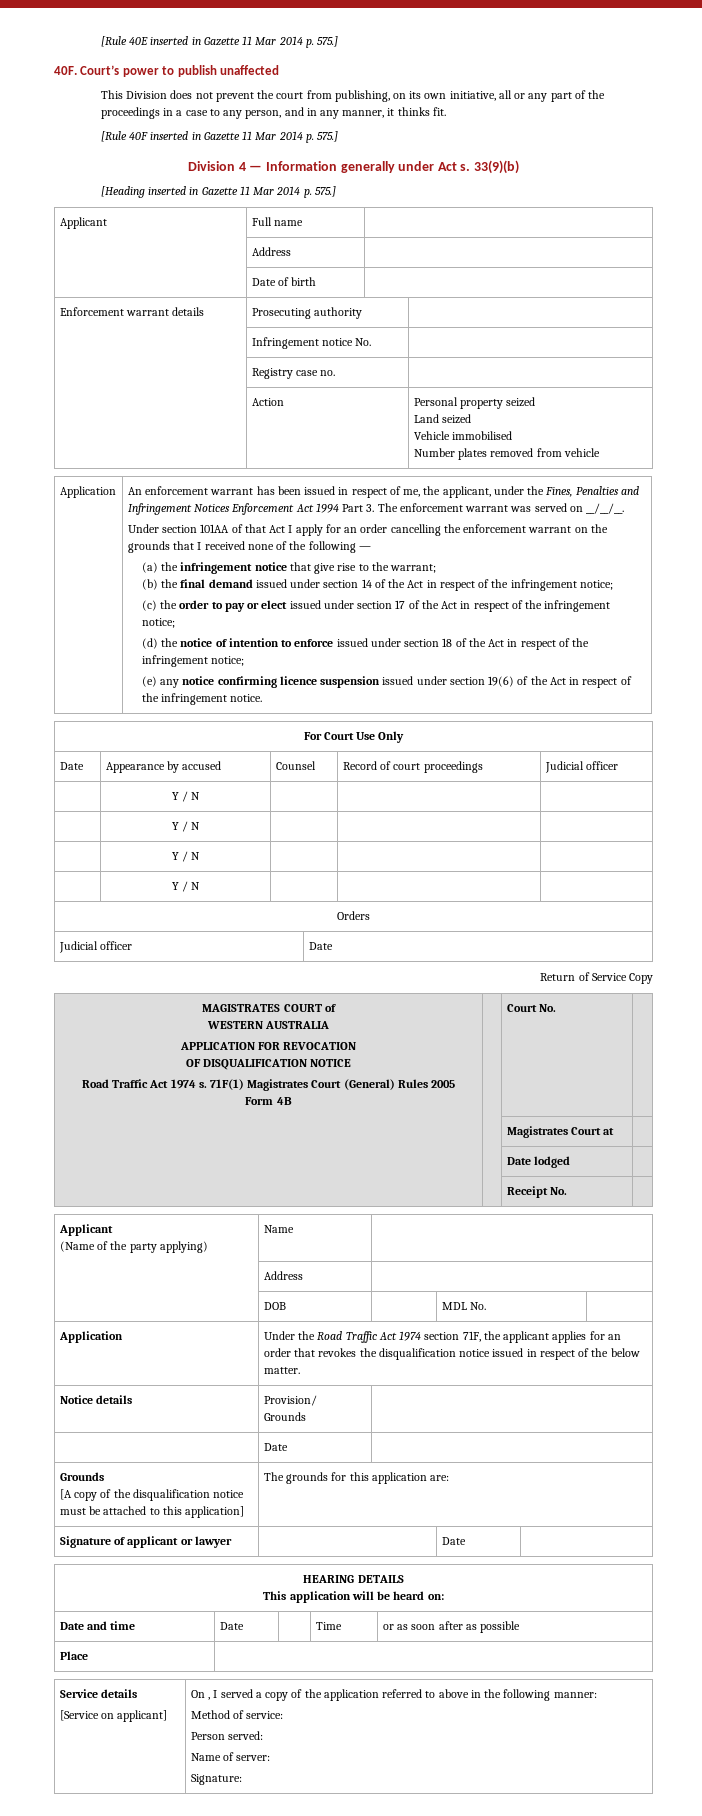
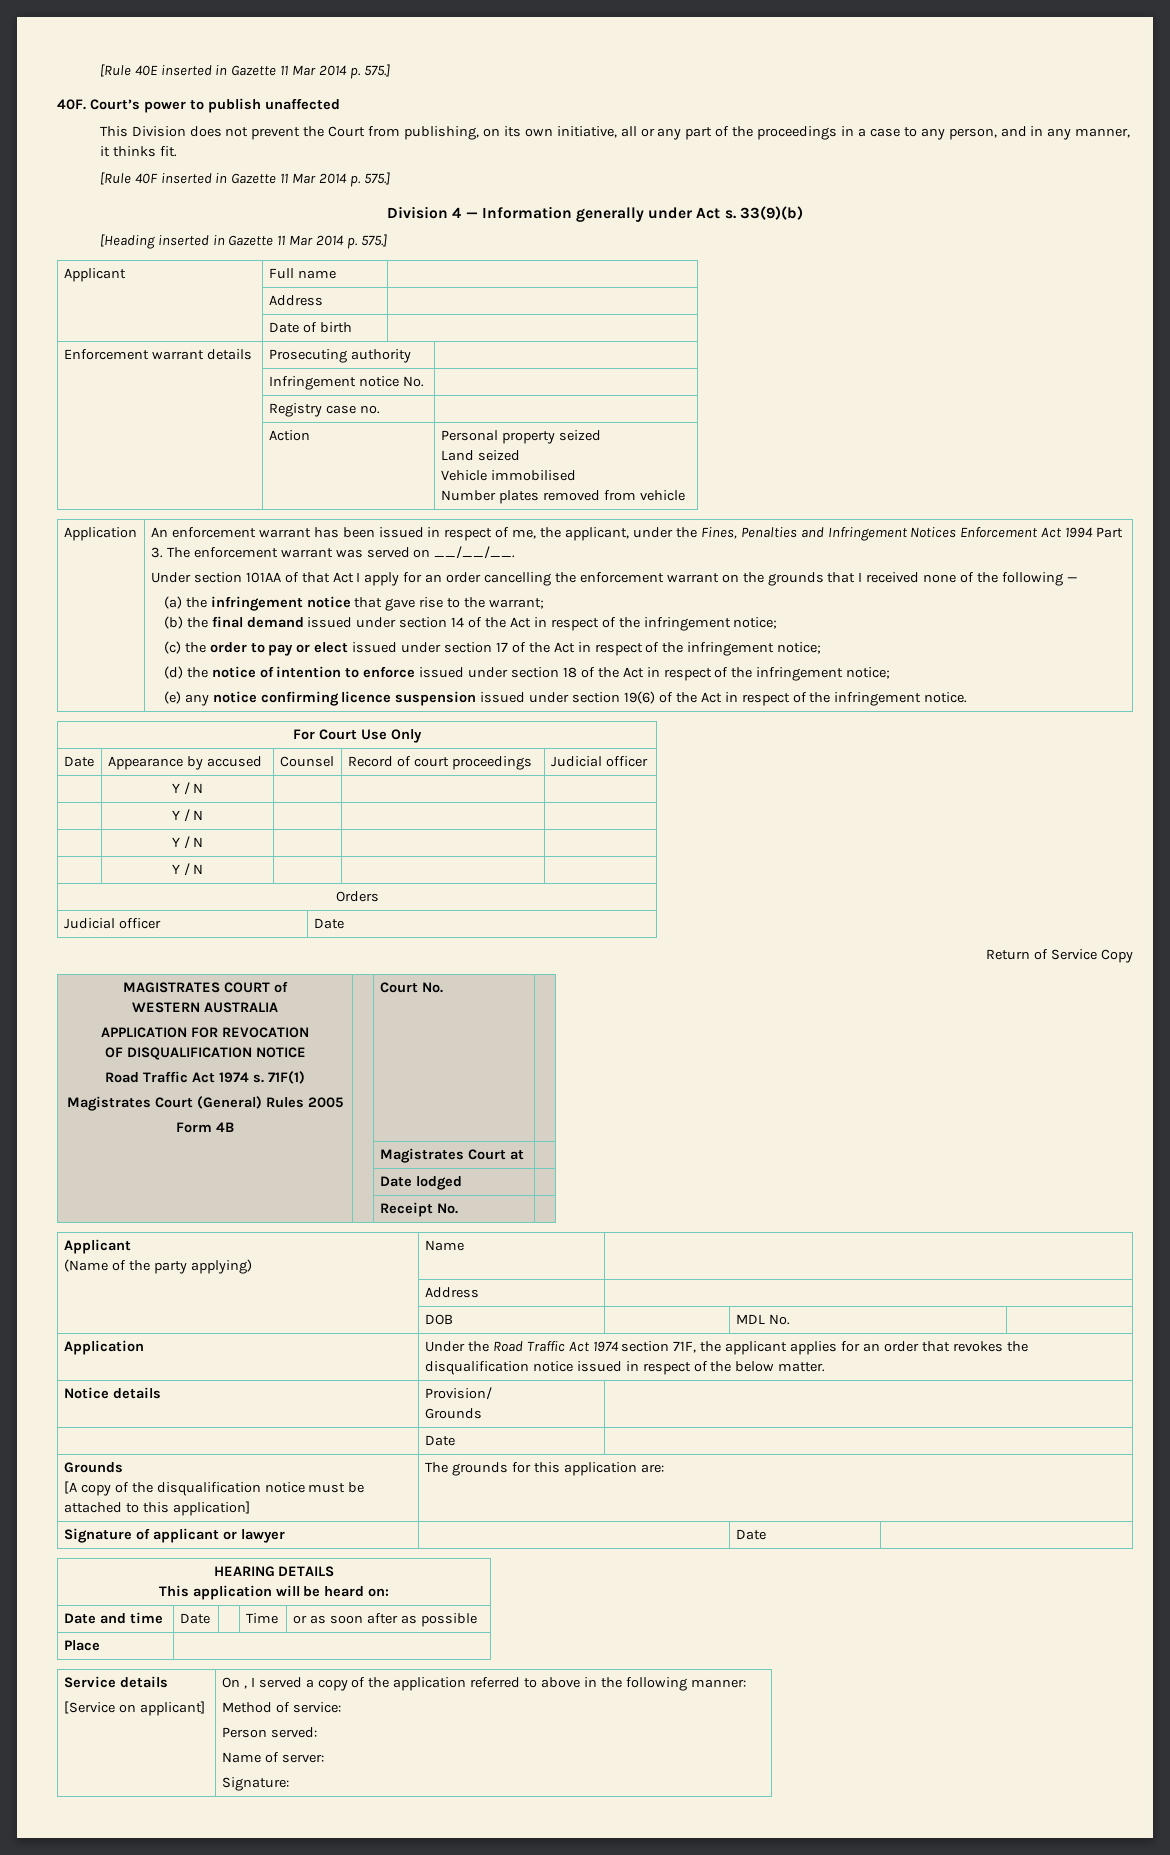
[276,92,304,99] court -> [328,126,366,137] Court
[314,563,336,574] give -> [385,598,416,611] gave
(244, 1084) none -> (305, 1077) //

